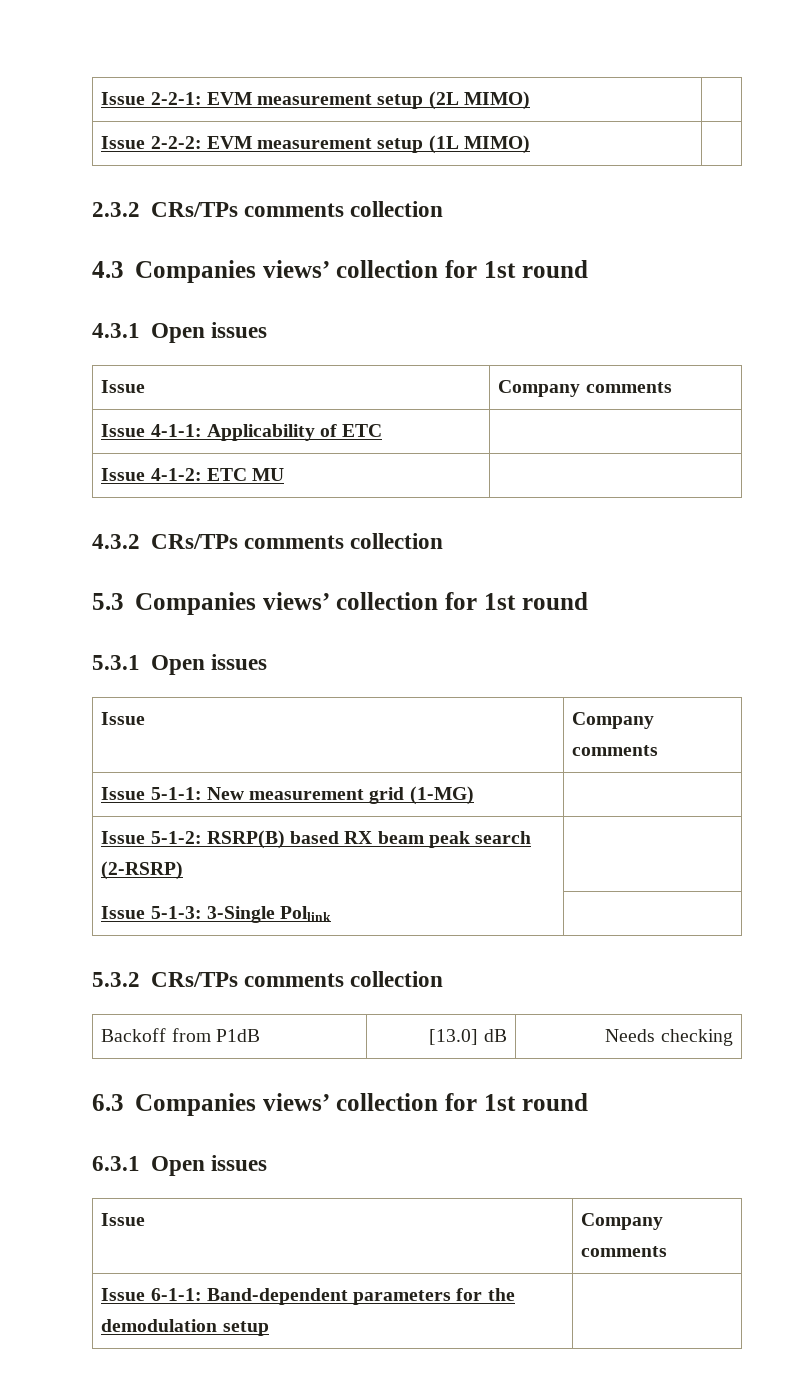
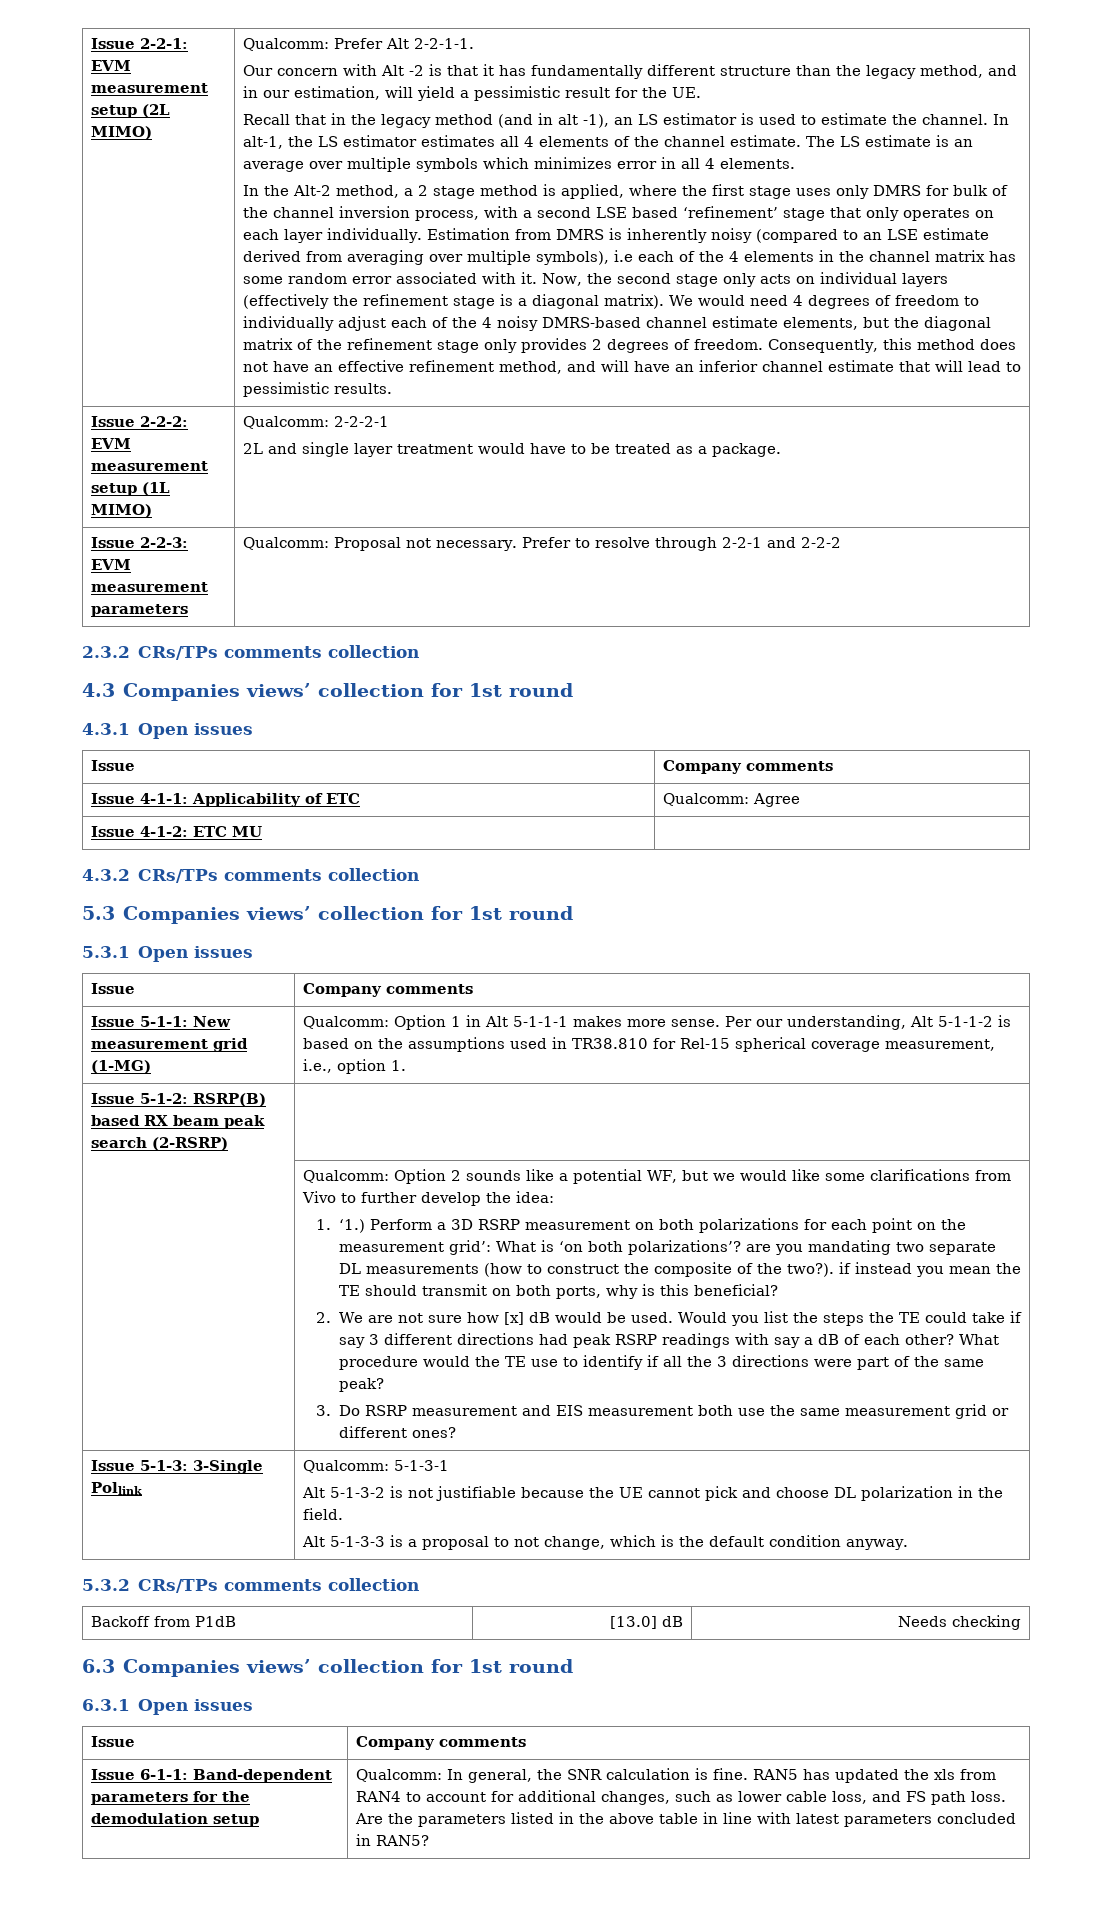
(530, 100) none -> [242,38,474,51] [242,64,1017,79] [242,86,701,101] [242,113,1009,128] [242,135,973,149] [242,157,795,172] [242,184,1008,199] [242,206,994,221] [242,228,989,243] [242,250,1016,265] [242,272,948,287] [242,294,979,309] [242,316,991,331] [242,338,1016,353] [242,360,1021,374] [242,382,392,397] Qualcomm: Prefer Alt 2-2-1-1. // Our concern with Alt -2 is that it has fundamentally different structure than the legacy method, and in our estimation, will yield a pessimistic result for the UE. // Recall that in the legacy method (and in alt -1), an LS estimator is used to estimate the channel. In alt-1, the LS estimator estimates all 4 elements of the channel estimate. The LS estimate is an average over multiple symbols which minimizes error in all 4 elements. // In the Alt-2 method, a 2 stage method is applied, where the first stage uses only DMRS for bulk of the channel inversion process, with a second LSE based ‘refinement’ stage that only operates on each layer individually. Estimation from DMRS is inherently noisy (compared to an LSE estimate derived from averaging over multiple symbols), i.e each of the 4 elements in the channel matrix has some random error associated with it. Now, the second stage only acts on individual layers (effectively the refinement stage is a diagonal matrix). We would need 4 degrees of freedom to individually adjust each of the 4 noisy DMRS-based channel estimate elements, but the diagonal matrix of the refinement stage only provides 2 degrees of freedom. Consequently, this method does not have an effective refinement method, and will have an inferior channel estimate that will lead to pessimistic results.
(530, 144) none -> [242,416,389,429] [242,442,781,457] [90,537,188,548] [90,559,131,570] [90,582,208,592] [90,604,188,617] [242,537,841,551] Qualcomm: 2-2-2-1 // 2L and single layer treatment would have to be treated as a package. // Issue 2-2-3: EVM measurement parameters | Qualcomm: Proposal not necessary. Prefer to resolve through 2-2-1 and 2-2-2
(383, 430) none -> [662,793,800,807] Qualcomm: Agree
(474, 795) none -> [302,1015,1011,1030] [302,1037,995,1052] [302,1059,406,1074] Qualcomm: Option 1 in Alt 5-1-1-1 makes more sense. Per our understanding, Alt 5-1-1-2 is based on the assumptions used in TR38.810 for Rel-15 spherical coverage measurement, i.e., option 1.
[101,906,332,923] Issue 5-1-3: 3-Single Pollink | -> [302,1169,1011,1184] [301,1191,554,1206] [316,1218,966,1233] [338,1240,996,1255] [338,1262,1021,1277] [338,1284,778,1299] [316,1311,1022,1326] [338,1333,999,1348] [338,1355,984,1370] [338,1378,384,1392] [316,1404,1009,1419] [338,1426,456,1438] [90,1460,263,1474] [90,1482,142,1495] [302,1460,449,1473] [301,1486,1003,1501] [302,1508,343,1520] [301,1535,908,1550] | Qualcomm: Option 2 sounds like a potential WF, but we would like some clarifications from Vivo to further develop the idea: // 1. ‘1.) Perform a 3D RSRP measurement on both polarizations for each point on the measurement grid’: What is ‘on both polarizations’? are you mandating two separate DL measurements (how to construct the composite of the two?). if instead you mean the TE should transmit on both ports, why is this beneficial? // 2. We are not sure how [x] dB would be used. Would you list the steps the TE could take if say 3 different directions had peak RSRP readings with say a dB of each other? What procedure would the TE use to identify if all the 3 directions were part of the same peak? // 3. Do RSRP measurement and EIS measurement both use the same measurement grid or different ones? // Issue 5-1-3: 3-Single Pollink | Qualcomm: 5-1-3-1 // Alt 5-1-3-2 is not justifiable because the UE cannot pick and choose DL polarization in the field. // Alt 5-1-3-3 is a proposal to not change, which is the default condition anyway.
(269, 1328) none -> [355,1768,996,1783] [355,1790,1006,1805] [354,1812,1016,1827] [355,1834,429,1846] Qualcomm: In general, the SNR calculation is fine. RAN5 has updated the xls from RAN4 to account for additional changes, such as lower cable loss, and FS path loss. Are the parameters listed in the above table in line with latest parameters concluded in RAN5?

